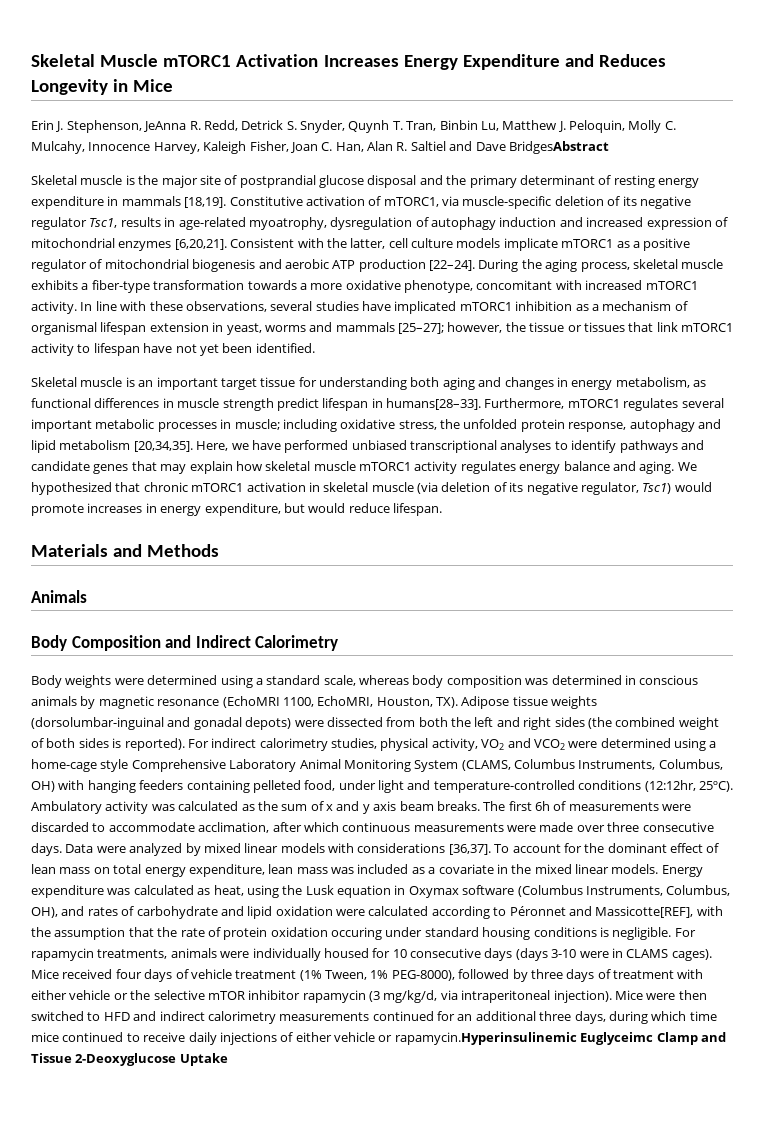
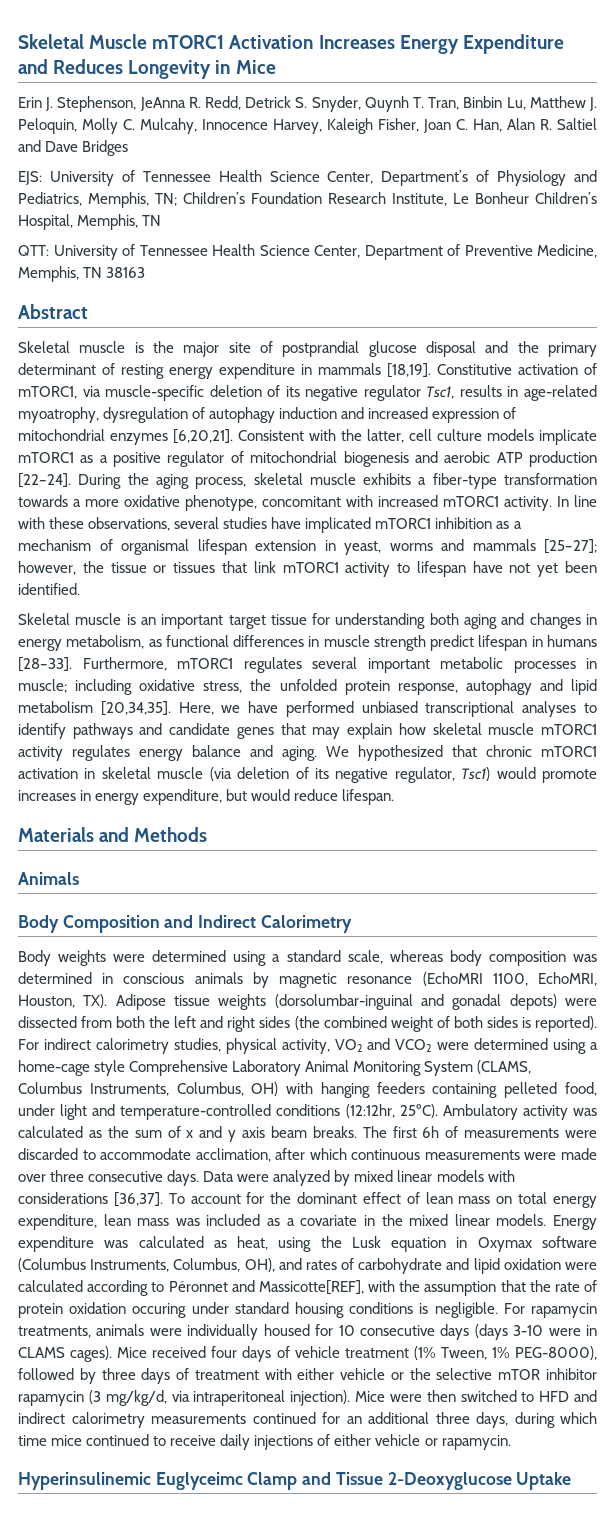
[508,141,609,154] BridgesAbstract -> [82,140,129,156] [18,170,597,186] [18,192,598,208] [18,214,162,230] [18,244,597,260] [18,266,146,282] [18,304,88,319] Bridges // EJS: University of Tennessee Health Science Center, Department’s of Physiology and Pediatrics, Memphis, TN; Children’s Foundation Research Institute, Le Bonheur Children’s Hospital, Memphis, TN // QTT: University of Tennessee Health Science Center, Department of Preventive Medicine, Memphis, TN 38163 // Abstract
[386,398,481,410] humans[28–33]. -> [546,635,597,647] [18,657,72,672] humans [28–33].
[394,1032,577,1045] rapamycin.Hyperinsulinemic -> [441,1435,511,1450] [18,1472,151,1490] rapamycin. // Hyperinsulinemic

